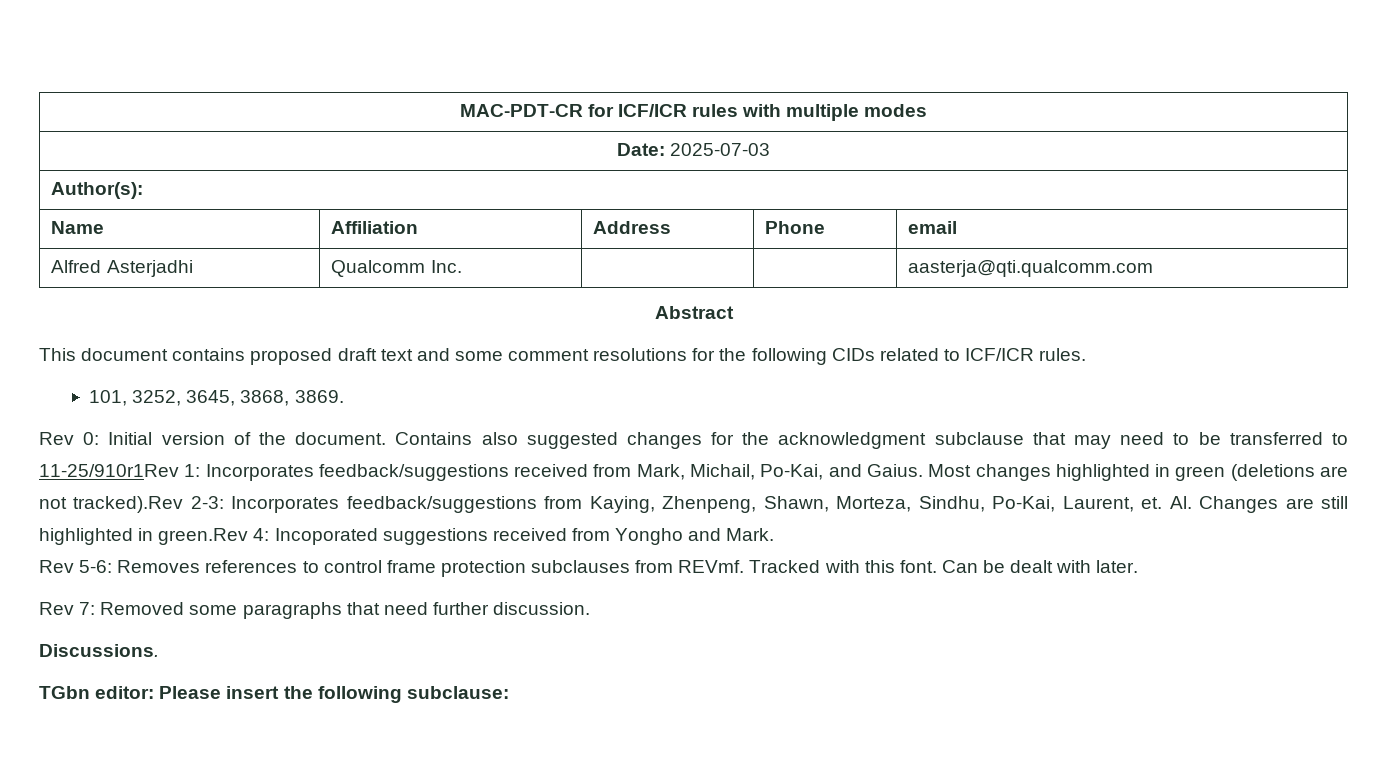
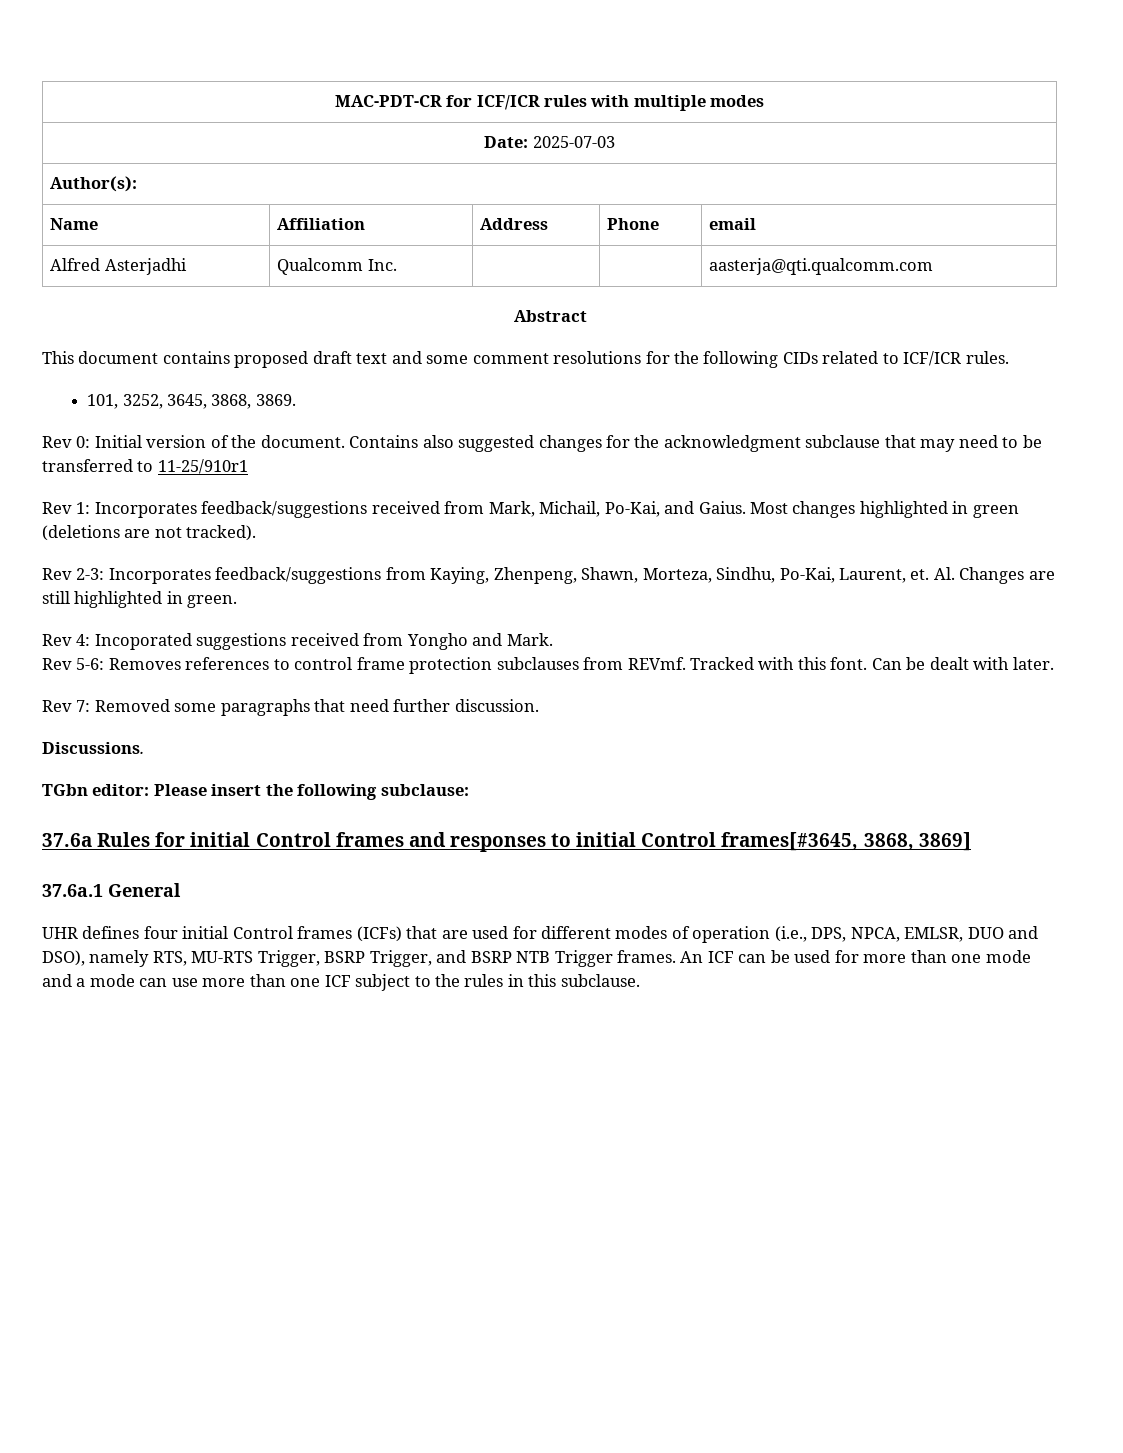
[39,464,179,477] 11-25/910r1Rev -> [157,459,248,474] [42,502,72,514] 11-25/910r1 // Rev
[73,496,184,513] tracked).Rev -> [186,525,257,541] [42,568,72,580] tracked). // Rev
[158,528,249,545] green.Rev -> [187,595,238,608] [42,634,72,646] green. // Rev
(509, 692) none -> [42,832,971,852] [42,883,181,897] [42,926,1039,943] [42,950,1031,967] [42,974,640,991] // 37.6a Rules for initial Control frames and responses to initial Control frames[#3645, 3868, 3869] // 37.6a.1 General // UHR defines four initial Control frames (ICFs) that are used for different modes of operation (i.e., DPS, NPCA, EMLSR, DUO and DSO), namely RTS, MU-RTS Trigger, BSRP Trigger, and BSRP NTB Trigger frames. An ICF can be used for more than one mode and a mode can use more than one ICF subject to the rules in this subclause.

